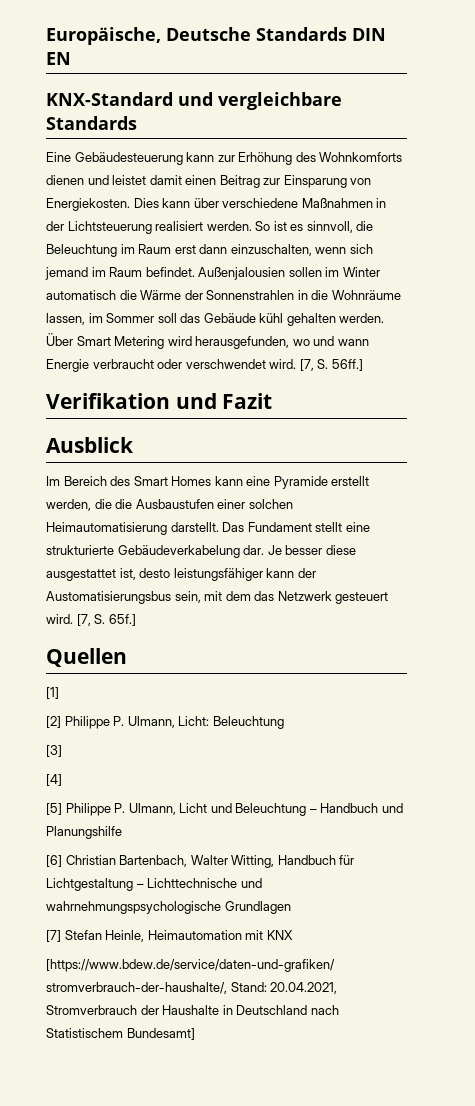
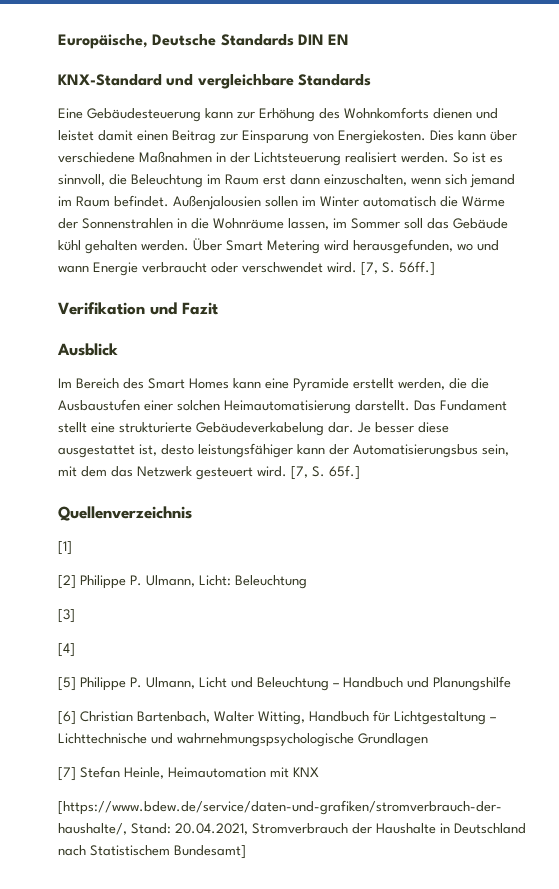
[46,591,171,604] Austomatisierungsbus -> [353,444,478,458] Automatisierungsbus
[46,648,127,667] Quellen -> [58,506,192,521] Quellenverzeichnis

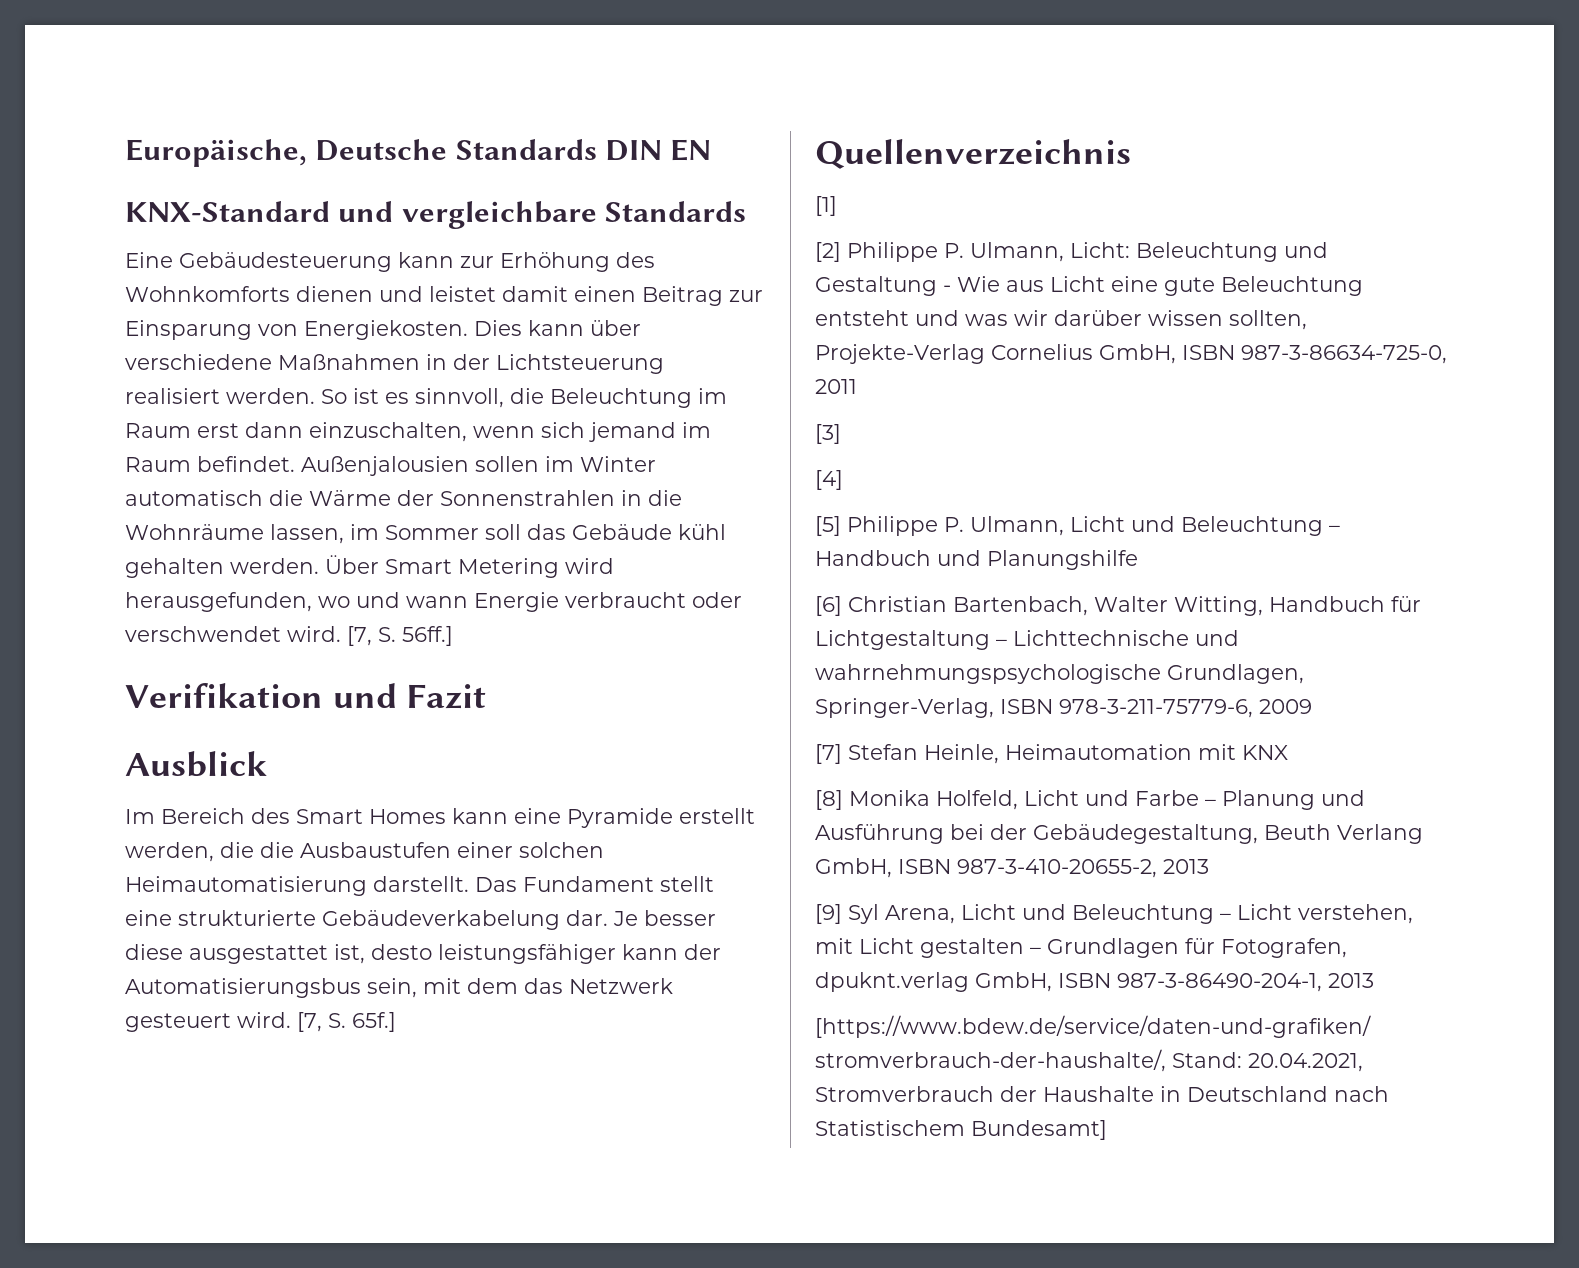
(307, 582) none -> [1284,242,1328,258] [815,276,1363,296] [815,310,1307,330] [815,344,1447,364] [815,379,857,394] und Gestaltung - Wie aus Licht eine gute Beleuchtung entsteht und was wir darüber wissen sollten, Projekte-Verlag Cornelius GmbH, ISBN 987-3-86634-725-0, 2011
[358,733,428,747] Grundlagen -> [1167,664,1304,684] [815,698,1312,718] Grundlagen, Springer-Verlag, ISBN 978-3-211-75779-6, 2009
(319, 772) none -> [815,790,1365,810] [815,824,1423,844] [815,858,1209,878] [815,904,1413,924] [815,938,1347,958] [815,972,1374,992] // [8] Monika Holfeld, Licht und Farbe – Planung und Ausführung bei der Gebäudegestaltung, Beuth Verlang GmbH, ISBN 987-3-410-20655-2, 2013 // [9] Syl Arena, Licht und Beleuchtung – Licht verstehen, mit Licht gestalten – Grundlagen für Fotografen, dpuknt.verlag GmbH, ISBN 987-3-86490-204-1, 2013

